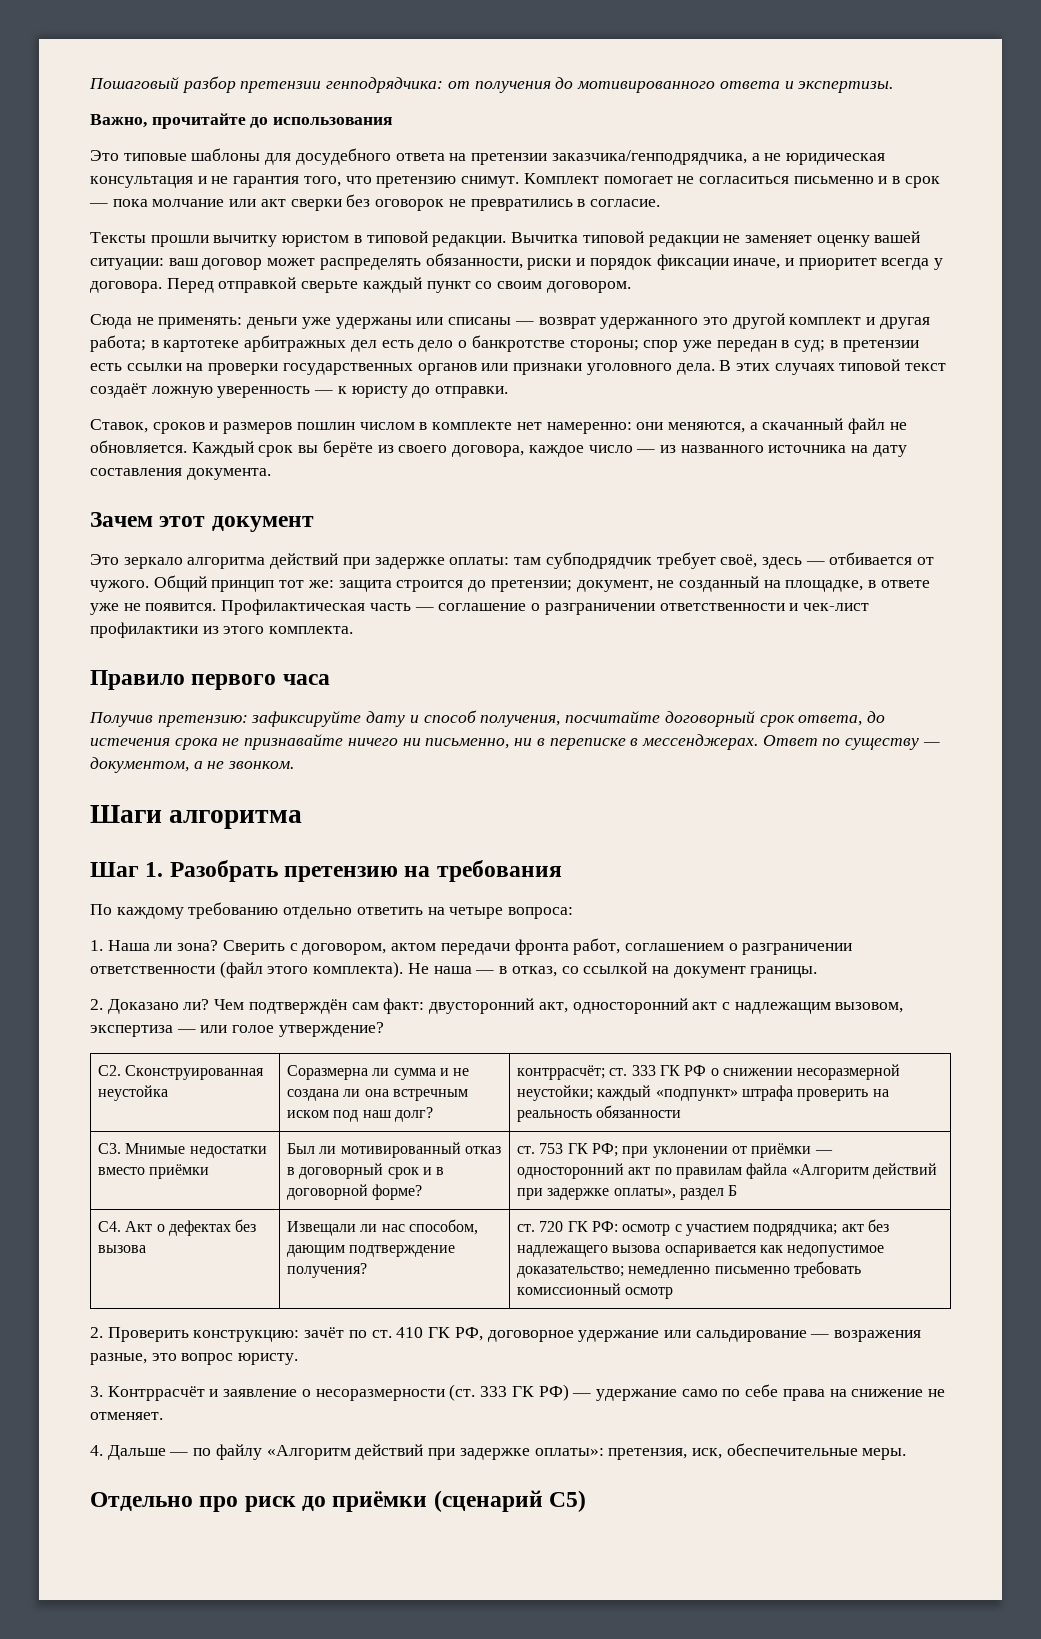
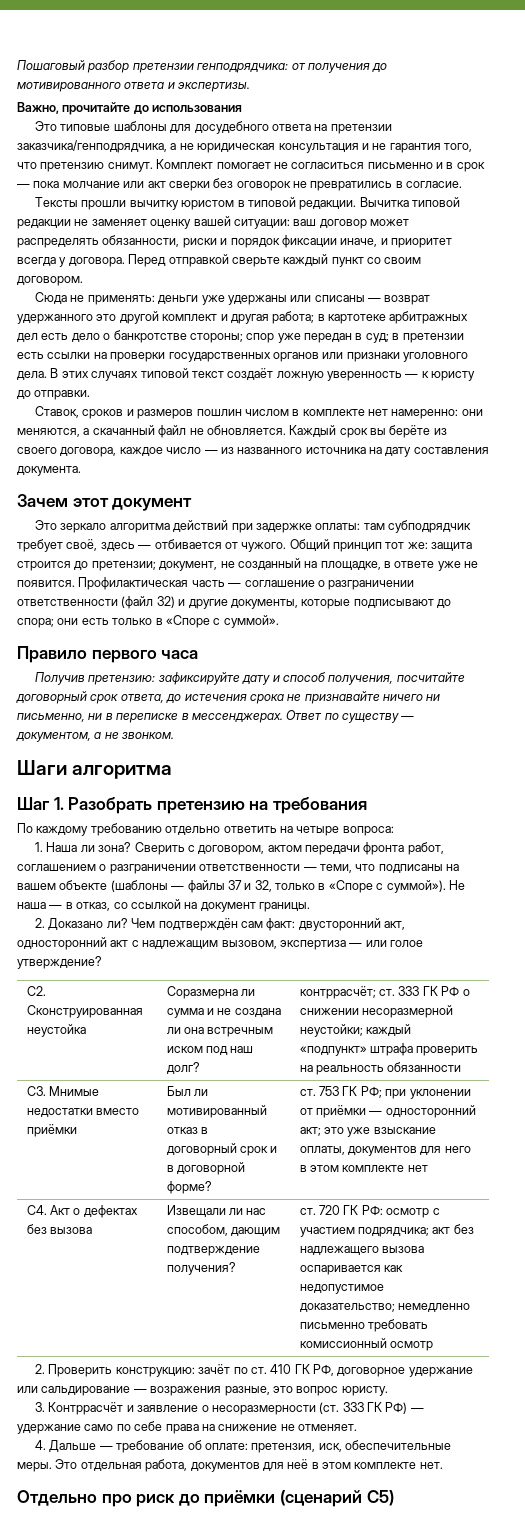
[789,603,869,611] [90,622,354,638] и чек-лист профилактики из этого комплекта. -> [121,596,451,609] [17,615,279,628] (файл 32) и другие документы, которые подписывают до спора; они есть только в «Споре с суммой».
[219,961,404,978] (файл этого комплекта). -> [303,864,459,873] [17,880,446,893] — теми, что подписаны на вашем объекте (шаблоны — файлы 37 и 32, только в «Споре с суммой»).
[628,1163,938,1179] [517,1185,738,1200] акт по правилам файла «Алгоритм действий при задержке оплаты», раздел Б -> [299,1127,436,1137] [299,1146,471,1156] [299,1165,428,1172] акт; это уже взыскание оплаты, документов для него в этом комплекте нет
[193,1443,907,1460] по файлу «Алгоритм действий при задержке оплаты»: претензия, иск, обеспечительные меры. -> [116,1440,452,1453] [17,1459,443,1472] требование об оплате: претензия, иск, обеспечительные меры. Это отдельная работа, документов для неё в этом комплекте нет.

